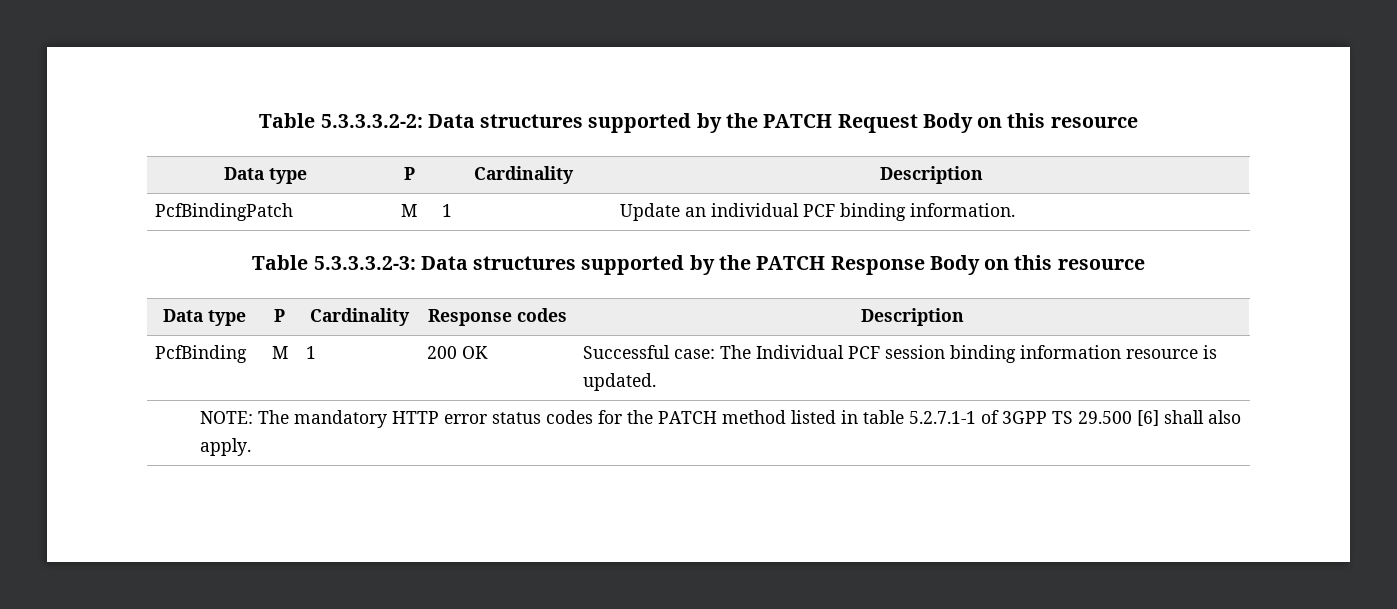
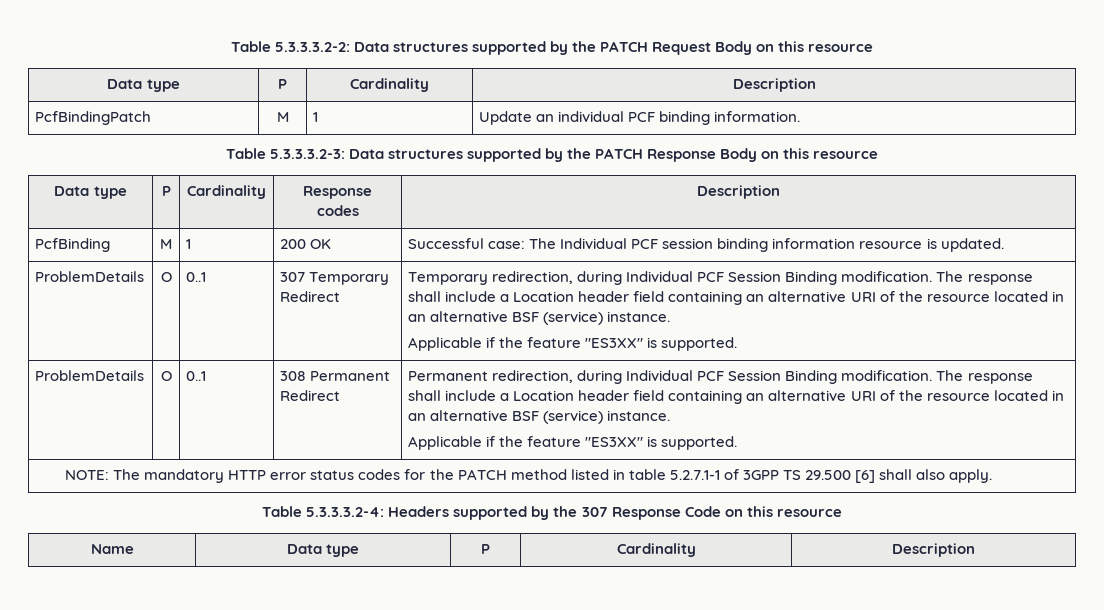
(657, 382) none -> [35,271,145,282] [160,272,172,282] [186,272,207,282] [280,272,390,285] [280,291,341,302] [408,271,1033,285] [408,291,1064,305] [408,311,671,325] [408,337,738,351] [35,370,145,381] [160,371,172,381] [186,371,207,381] [280,371,391,381] [280,390,341,401] [408,370,1033,384] [408,390,1064,404] [408,410,671,424] [408,436,738,450] // ProblemDetails | O | 0..1 | 307 Temporary Redirect | Temporary redirection, during Individual PCF Session Binding modification. The response shall include a Location header field containing an alternative URI of the resource located in an alternative BSF (service) instance. // Applicable if the feature "ES3XX" is supported. // ProblemDetails | O | 0..1 | 308 Permanent Redirect | Permanent redirection, during Individual PCF Session Binding modification. The response shall include a Location header field containing an alternative URI of the resource located in an alternative BSF (service) instance. // Applicable if the feature "ES3XX" is supported.
(251, 447) none -> [262,506,842,520] [90,544,134,554] [286,544,360,557] [481,544,490,554] [616,543,696,557] [892,543,975,557] // Table 5.3.3.3.2-4: Headers supported by the 307 Response Code on this resource // Name | Data type | P | Cardinality | Description

